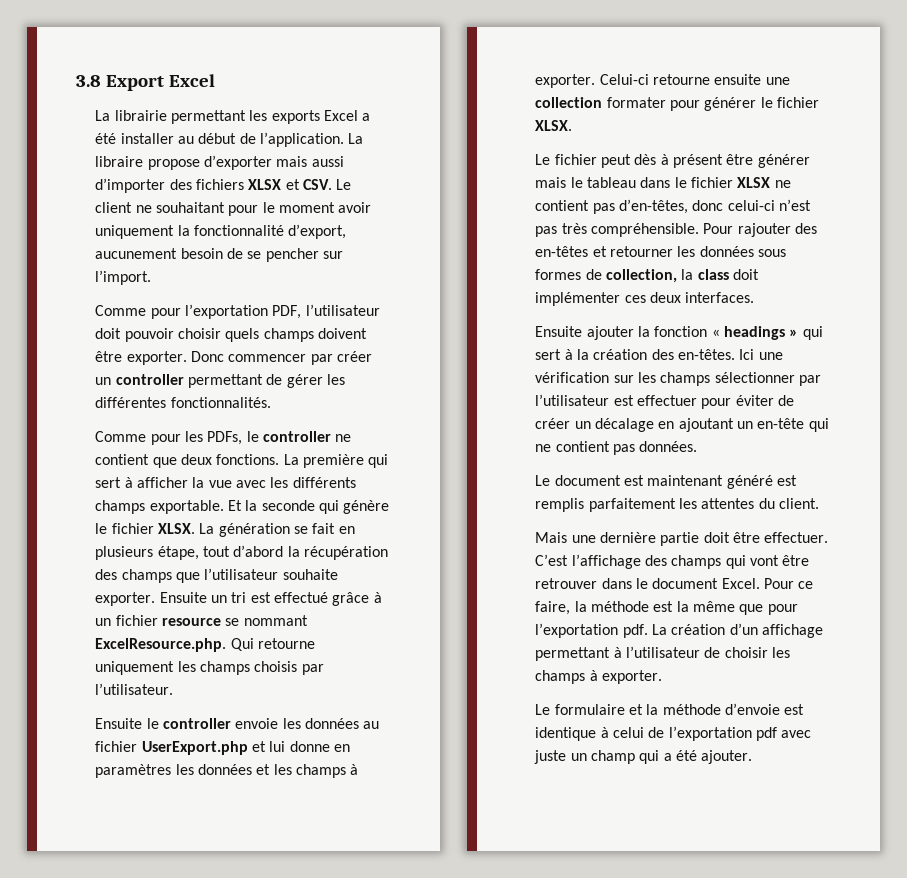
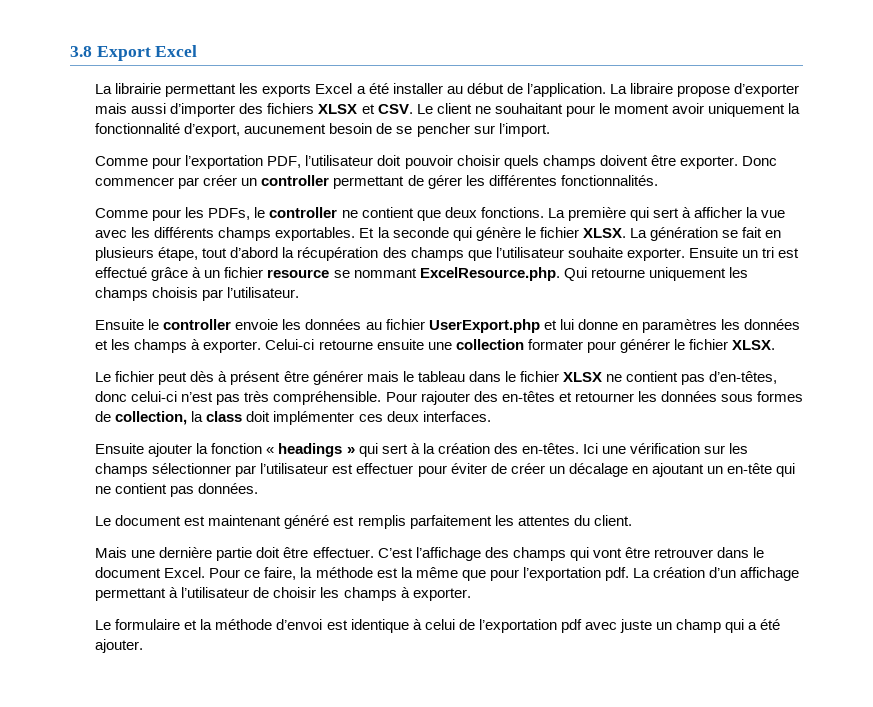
[149,500,224,514] exportable. -> [275,227,356,241] exportables.
[724,703,780,715] d’envoie -> [276,619,323,630] d’envoi

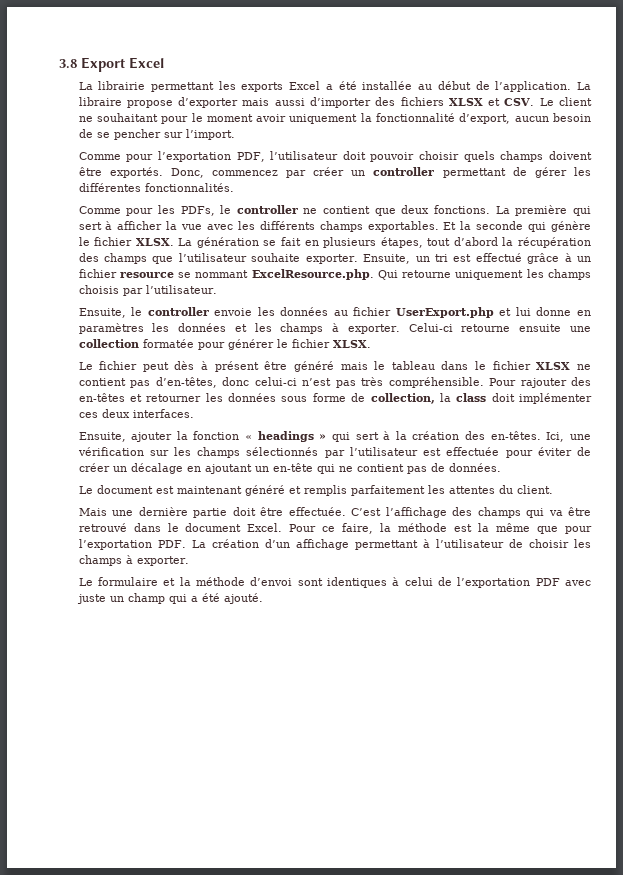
[392,83,443,94] installer -> [362,81,413,90] installée
[244,124,327,134] aucunement -> [514,116,549,122] aucun
[679,156,777,169] [95,177,175,186] exporter. Donc commencer -> [109,167,278,178] exportés. Donc, commencez
[158,247,199,261] étape, -> [380,237,423,248] étapes,
[688,247,738,258] Ensuite -> [363,254,411,264] Ensuite,
[95,319,145,330] Ensuite -> [78,308,126,318] Ensuite,
[527,339,583,350] formater -> [142,339,194,348] formatée
[312,371,363,385] générer -> [293,361,334,372] généré
[756,391,803,402] formes -> [312,393,346,402] forme
[95,443,145,454] Ensuite -> [78,432,126,442] Ensuite,
[582,443,598,454] Ici -> [546,432,565,442] Ici,
[152,463,232,474] sélectionner -> [246,447,319,456] sélectionnés
[356,463,414,474] effectuer -> [446,447,500,456] effectuée
(195, 491) none -> [430,463,445,472] de
[333,516,355,526] est -> [288,486,301,494] et
[312,547,374,558] effectuer. -> [288,507,346,516] effectuée.
[592,547,713,558] vont être retrouver -> [548,507,591,516] [78,523,127,532] va être retrouvé
[604,567,629,581] pdf. -> [157,540,186,548] PDF.
[326,619,409,633] est identique -> [297,577,387,588] sont identiques
[560,619,582,633] pdf -> [535,578,560,586] PDF
[95,639,144,653] ajouter. -> [223,593,263,604] ajouté.

